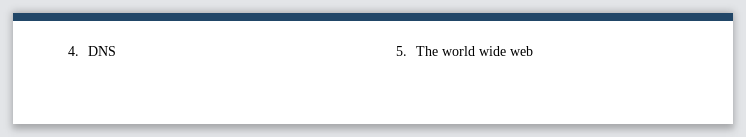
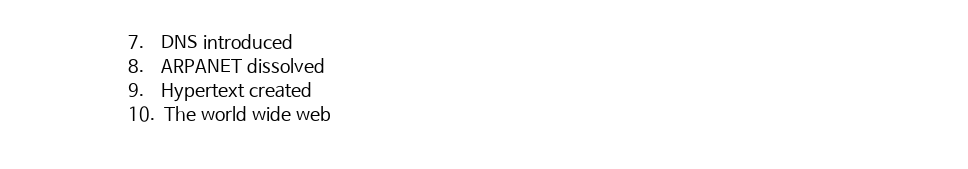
[67,46,79,56] 4. -> [128,35,145,49] 7.
[395,46,407,56] // 5. -> [203,34,294,50] [128,58,326,73] [128,82,313,102] [128,106,156,122] introduced // 8. ARPANET dissolved // 9. Hypertext created // 10.

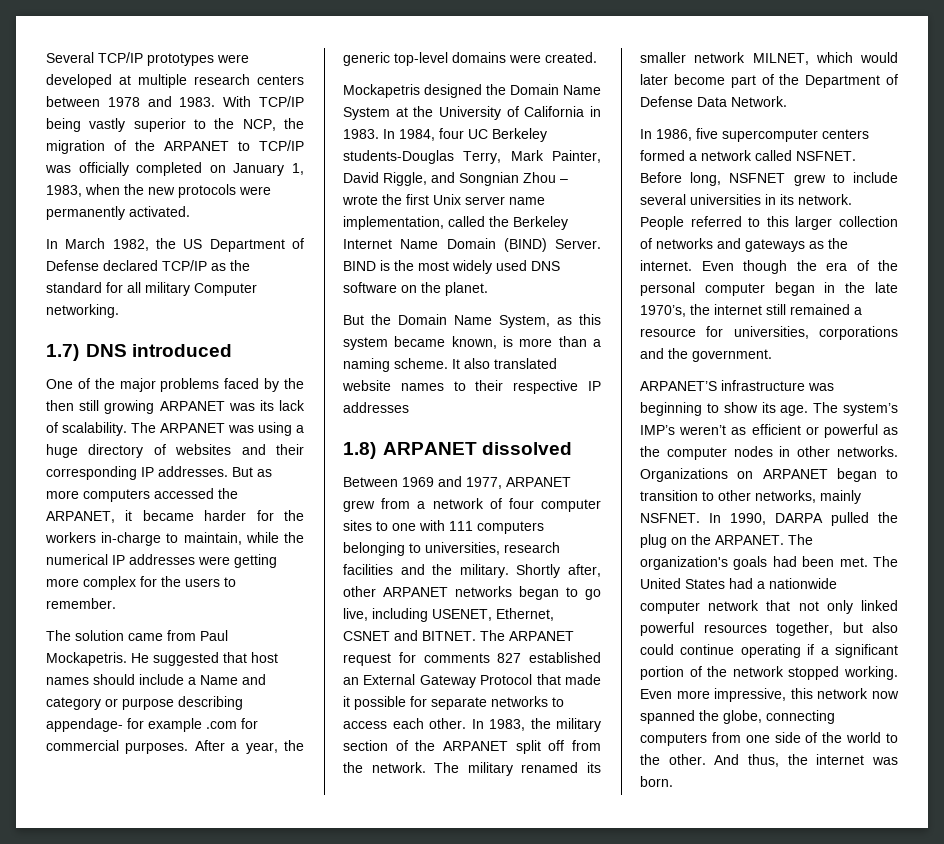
[128,34,294,50] [128,58,326,73] [128,82,313,102] [128,106,331,122] 7. DNS introduced // 8. ARPANET dissolved // 9. Hypertext created // 10. The world wide web -> [46,52,249,66] [46,74,304,88] [46,96,304,107] [46,118,304,132] [46,140,304,154] [45,162,304,176] [46,184,271,198] [46,206,190,220] [46,238,304,252] [46,260,250,271] [46,282,257,296] [46,304,119,318] [46,344,233,361] [46,378,304,392] [46,400,305,414] [46,422,304,436] [46,444,304,458] [46,466,272,480] [46,488,238,502] [46,510,304,523] [45,532,304,546] [46,554,277,568] [46,576,236,590] [46,598,116,609] [46,630,228,641] [46,652,278,666] [46,674,266,685] [46,696,243,710] [46,718,258,732] [46,740,304,754] [343,52,597,66] [343,84,601,98] [343,106,601,120] [343,128,547,142] [343,150,601,164] [343,172,568,186] [342,194,545,205] [343,216,568,230] [343,238,601,252] [343,260,560,274] [343,282,488,296] [343,314,601,328] [343,336,601,350] [343,358,557,372] [342,380,601,394] [343,402,409,413] [343,442,573,459] [343,476,571,489] [343,498,601,512] [343,520,544,534] [343,542,560,556] [343,564,601,578] [343,586,601,600] [343,608,554,622] [343,630,574,641] [343,652,601,666] [343,674,601,688] [343,696,564,710] [343,718,601,732] [343,740,601,754] [343,762,601,776] [640,52,898,65] [640,74,898,88] [640,96,787,107] [640,128,869,142] [640,150,856,161] [640,172,898,186] [640,194,852,205] [640,216,898,230] [640,238,848,252] [640,260,898,274] [640,282,898,296] [640,304,862,317] [640,326,898,340] [640,348,772,362] [640,380,834,391] [640,402,898,416] [640,424,898,438] [640,446,898,460] [640,468,898,482] [640,490,861,504] [640,512,898,526] [640,534,813,548] [640,556,898,570] [640,578,837,589] [640,600,898,614] [640,622,898,636] [640,644,898,658] [640,666,898,680] [640,688,899,702] [640,710,835,724] [640,732,898,746] [640,754,898,767] [640,776,673,787] Several TCP/IP prototypes were developed at multiple research centers between 1978 and 1983. With TCP/IP being vastly superior to the NCP, the migration of the ARPANET to TCP/IP was officially completed on January 1, 1983, when the new protocols were permanently activated. // In March 1982, the US Department of Defense declared TCP/IP as the standard for all military Computer networking. // 1.7) DNS introduced // One of the major problems faced by the then still growing ARPANET was its lack of scalability. The ARPANET was using a huge directory of websites and their corresponding IP addresses. But as more computers accessed the ARPANET, it became harder for the workers in-charge to maintain, while the numerical IP addresses were getting more complex for the users to remember. // The solution came from Paul Mockapetris. He suggested that host names should include a Name and category or purpose describing appendage- for example .com for commercial purposes. After a year, the generic top-level domains were created. // Mockapetris designed the Domain Name System at the University of California in 1983. In 1984, four UC Berkeley students-Douglas Terry, Mark Painter, David Riggle, and Songnian Zhou – wrote the first Unix server name implementation, called the Berkeley Internet Name Domain (BIND) Server. BIND is the most widely used DNS software on the planet. // But the Domain Name System, as this system became known, is more than a naming scheme. It also translated website names to their respective IP addresses // 1.8) ARPANET dissolved // Between 1969 and 1977, ARPANET grew from a network of four computer sites to one with 111 computers belonging to universities, research facilities and the military. Shortly after, other ARPANET networks began to go live, including USENET, Ethernet, CSNET and BITNET. The ARPANET request for comments 827 established an External Gateway Protocol that made it possible for separate networks to access each other. In 1983, the military section of the ARPANET split off from the network. The military renamed its smaller network MILNET, which would later become part of the Department of Defense Data Network. // In 1986, five supercomputer centers formed a network called NSFNET. Before long, NSFNET grew to include several universities in its network. People referred to this larger collection of networks and gateways as the internet. Even though the era of the personal computer began in the late 1970’s, the internet still remained a resource for universities, corporations and the government. // ARPANET’S infrastructure was beginning to show its age. The system’s IMP’s weren’t as efficient or powerful as the computer nodes in other networks. Organizations on ARPANET began to transition to other networks, mainly NSFNET. In 1990, DARPA pulled the plug on the ARPANET. The organization's goals had been met. The United States had a nationwide computer network that not only linked powerful resources together, but also could continue operating if a significant portion of the network stopped working. Even more impressive, this network now spanned the globe, connecting computers from one side of the world to the other. And thus, the internet was born.

